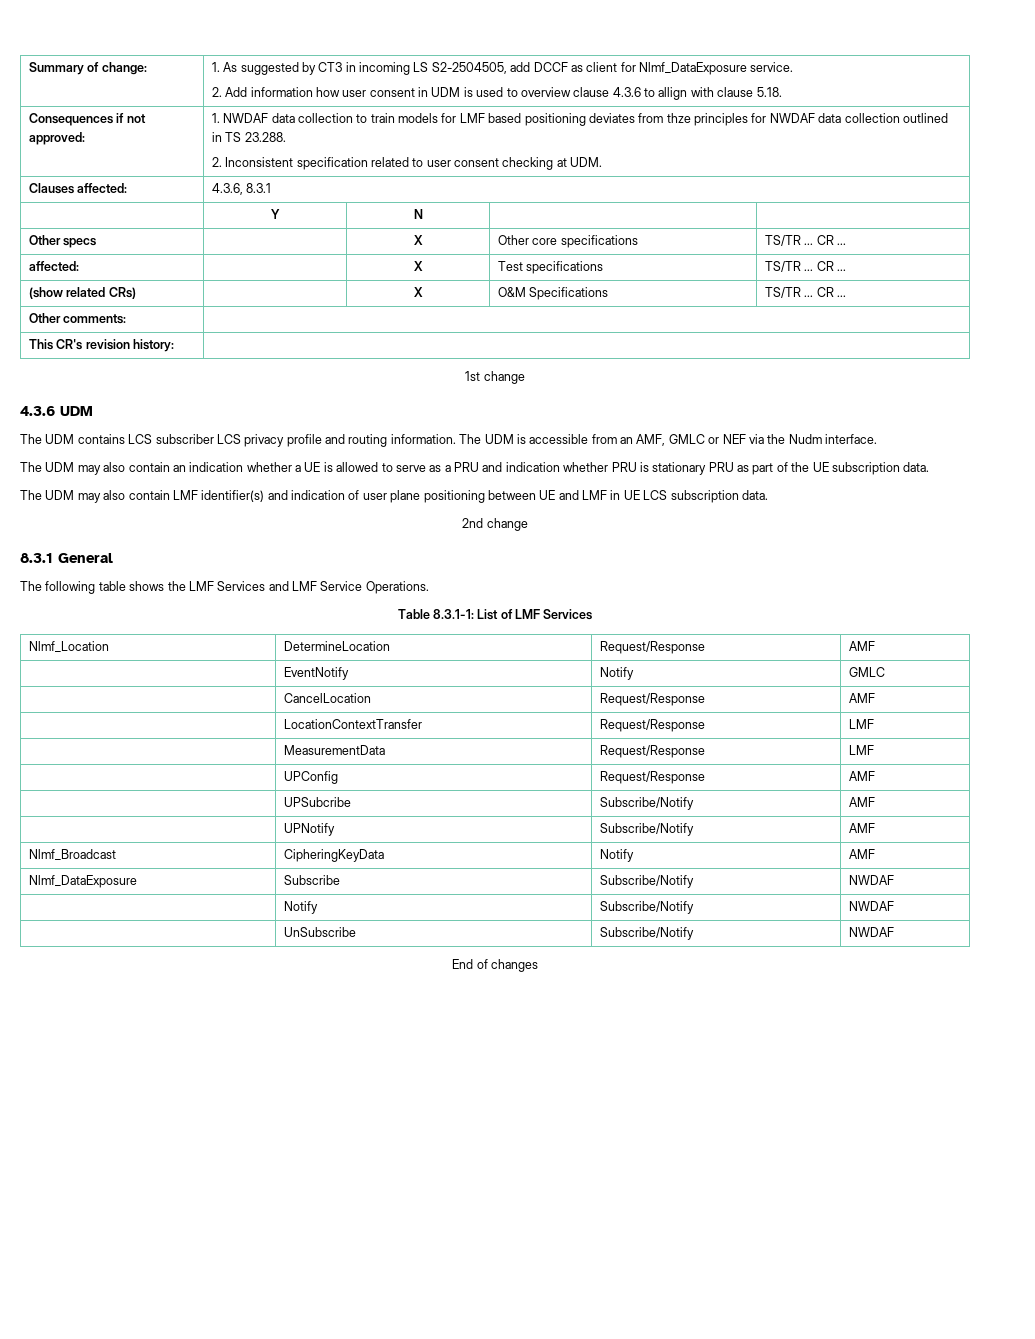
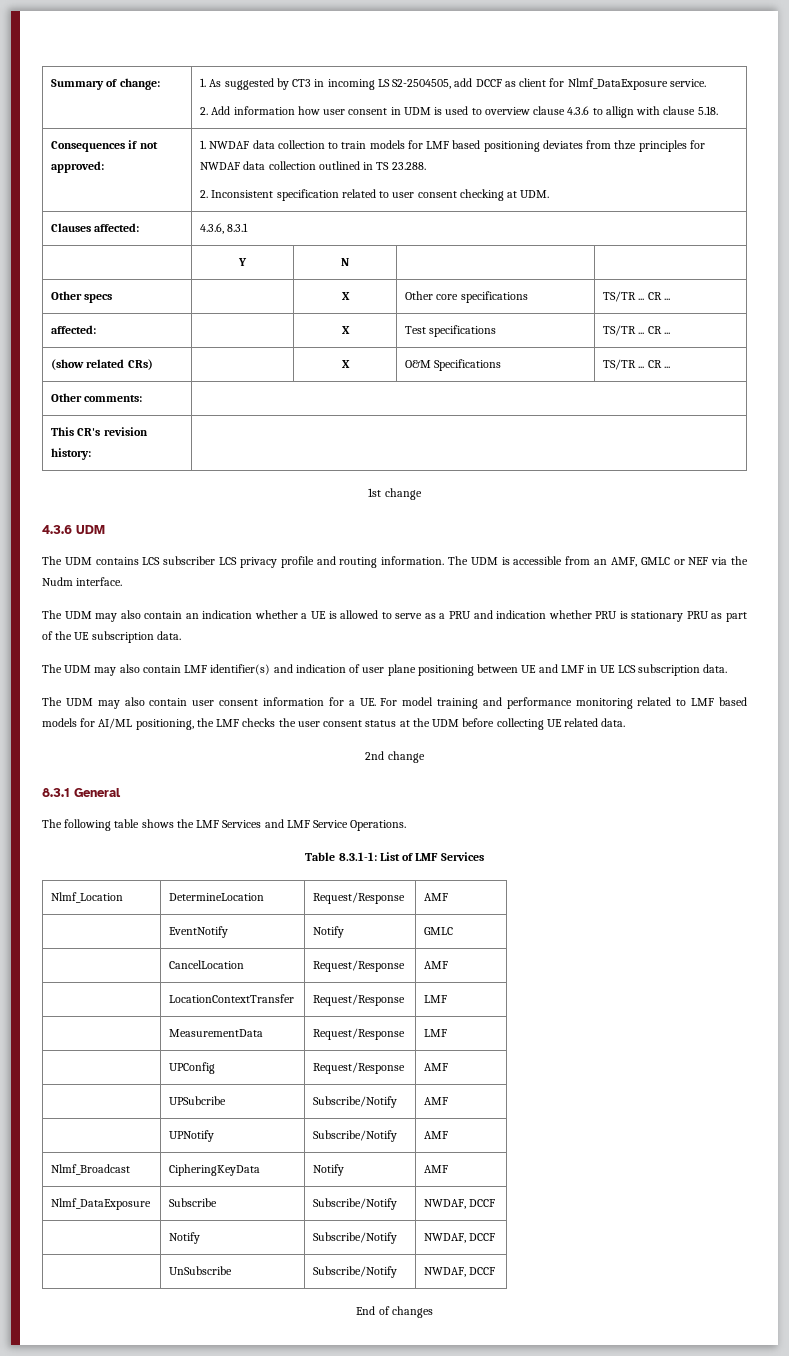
(768, 495) none -> [42,697,748,709] [42,718,626,730] // The UDM may also contain user consent information for a UE. For model training and performance monitoring related to LMF based models for AI/ML positioning, the LMF checks the user consent status at the UDM before collecting UE related data.
[848,875,894,885] NWDAF -> [424,1199,496,1209] NWDAF, DCCF
[848,901,894,911] NWDAF -> [424,1233,496,1243] NWDAF, DCCF
[848,927,894,937] NWDAF -> [424,1267,496,1277] NWDAF, DCCF

